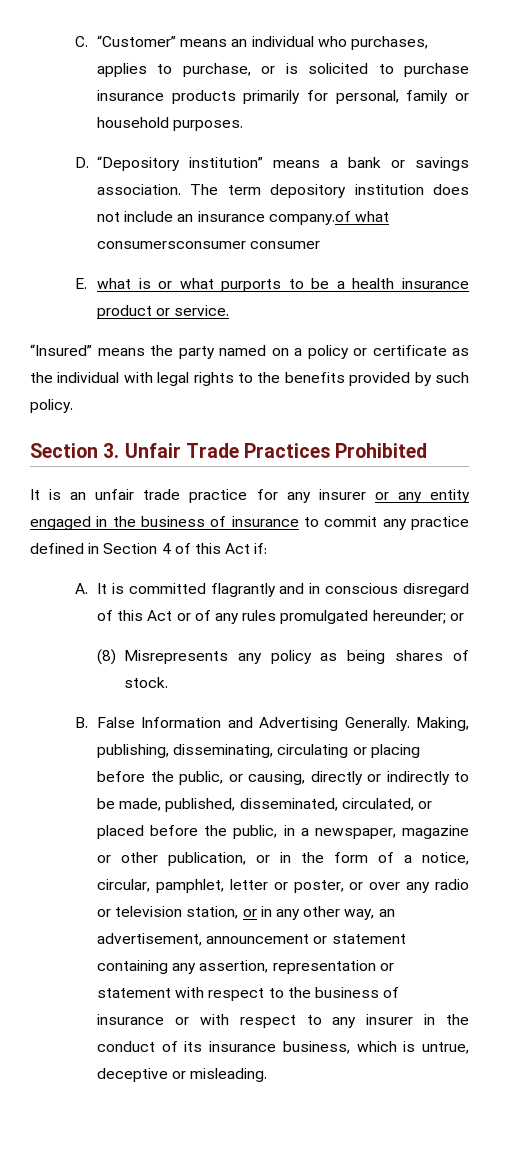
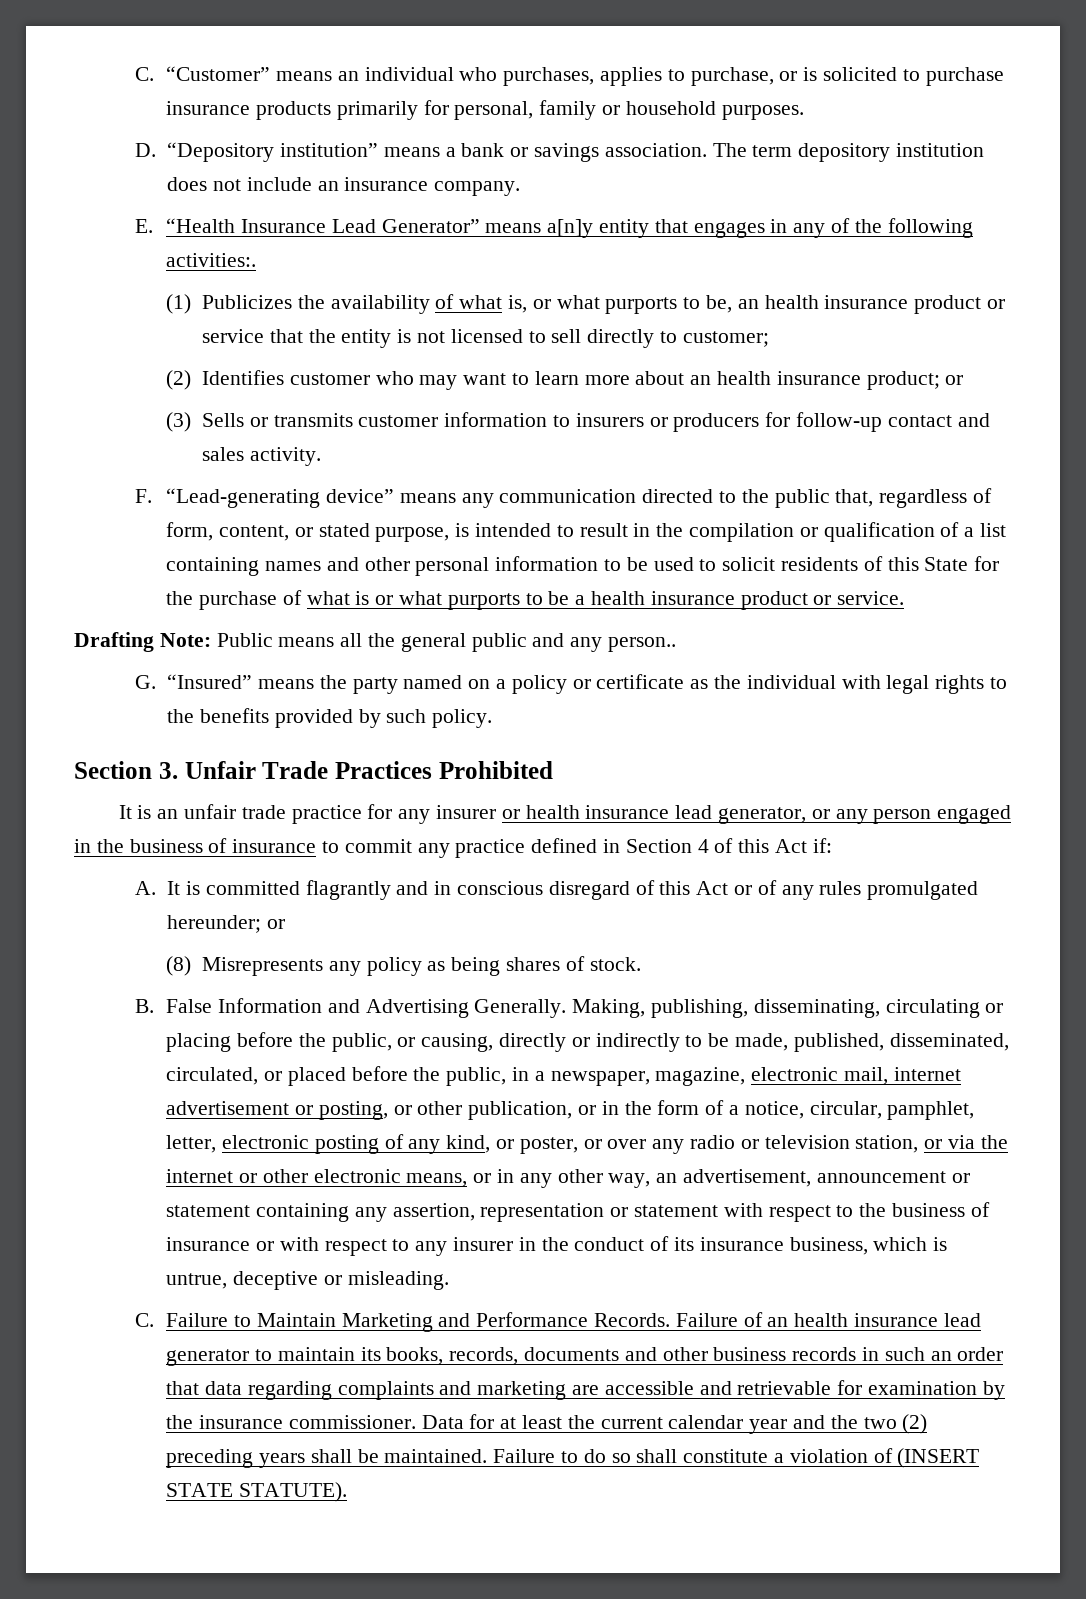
[268,211,389,225] [97,241,321,249] [74,278,87,289] company.of what consumersconsumer consumer // E. -> [434,181,521,196] [135,218,973,238] [166,253,257,267] [166,294,1005,314] [201,329,769,348] [166,370,964,390] [166,412,990,432] [201,447,321,466] [135,488,992,508] [166,522,1007,542] [166,556,1000,576] [166,590,302,610] company. // E. “Health Insurance Lead Generator” means a[n]y entity that engages in any of the following activities:. // (1) Publicizes the availability of what is, or what purports to be, an health insurance product or service that the entity is not licensed to sell directly to customer; // (2) Identifies customer who may want to learn more about an health insurance product; or // (3) Sells or transmits customer information to insurers or producers for follow-up contact and sales activity. // F. “Lead-generating device” means any communication directed to the public that, regardless of form, content, or stated purpose, is intended to result in the compilation or qualification of a list containing names and other personal information to be used to solicit residents of this State for the purchase of
(230, 310) none -> [74,632,677,652] [135,675,157,689] Drafting Note: Public means all the general public and any person.. // G.
[397,489,470,503] any entity -> [525,805,932,824] health insurance lead generator, or any person
[401,825,469,839] magazine -> [655,1067,961,1086] [166,1101,388,1120] magazine, electronic mail, internet advertisement or posting,
[229,879,268,890] letter -> [166,1134,491,1154] letter, electronic posting of any kind,
(257, 913) none -> [948,1135,1008,1149] [166,1169,492,1187] via the internet or other electronic means, or
(268, 1075) none -> [135,1312,981,1332] [166,1347,1004,1366] [166,1380,1005,1400] [166,1414,928,1434] [166,1448,980,1468] [166,1482,347,1502] // C. Failure to Maintain Marketing and Performance Records. Failure of an health insurance lead generator to maintain its books, records, documents and other business records in such an order that data regarding complaints and marketing are accessible and retrievable for examination by the insurance commissioner. Data for at least the current calendar year and the two (2) preceding years shall be maintained. Failure to do so shall constitute a violation of (INSERT STATE STATUTE).

